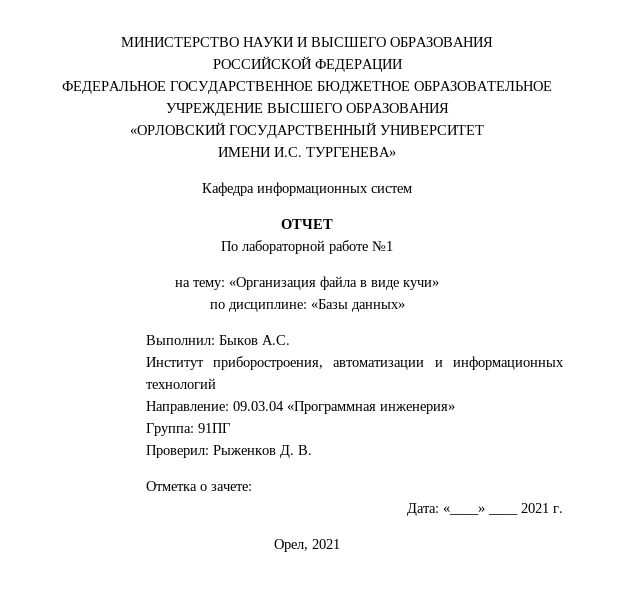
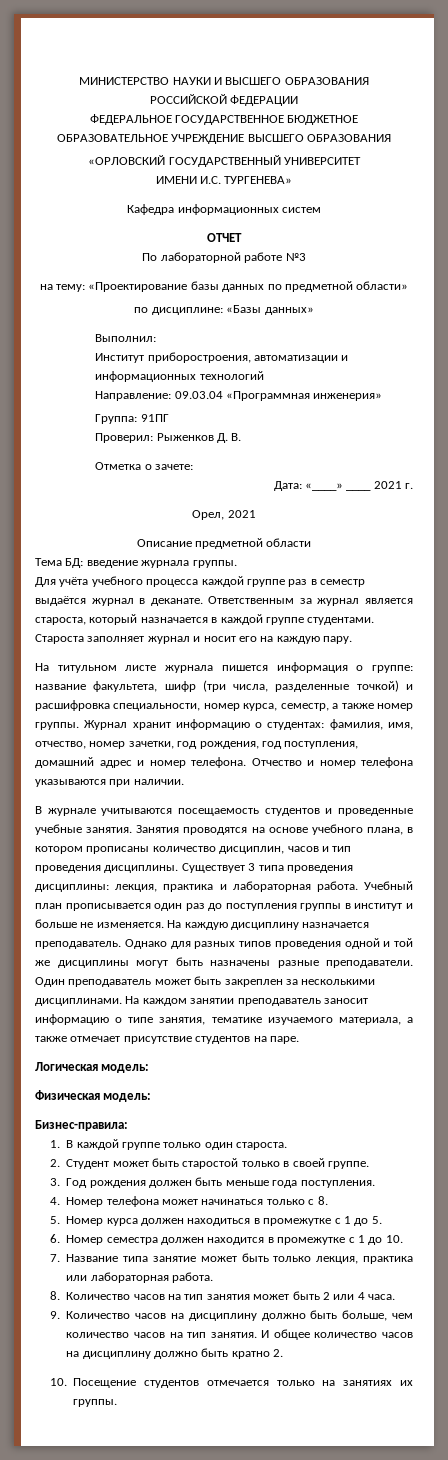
[372,241,393,251] №1 -> [285,253,306,261] №3
[229,276,439,290] «Организация файла в виде кучи» -> [88,281,409,292] «Проектирование базы данных по предметной области»
[218,335,290,345] Быков А.С. -> (157, 338) none
(340, 544) none -> [136,538,312,549] [35,558,237,568] [35,576,365,587] [35,596,413,606] [35,614,375,625] [35,634,352,644] [35,662,414,673] [35,680,413,692] [35,700,413,711] [35,719,413,730] [35,741,359,749] [35,757,413,768] [35,779,184,787] [35,806,413,816] [35,824,413,835] [35,846,352,854] [35,863,353,873] [35,881,413,892] [35,903,413,911] [35,919,370,930] [35,938,413,949] [35,957,413,968] [35,976,376,987] [35,996,368,1006] [35,1014,413,1025] [35,1036,299,1044] [35,1062,150,1073] [35,1090,152,1102] [35,1120,128,1131] [50,1139,288,1150] [50,1158,369,1169] [50,1177,375,1188] [50,1196,328,1207] [50,1216,382,1226] [50,1234,403,1245] [50,1253,413,1264] [66,1272,214,1283] [50,1291,396,1300] [50,1310,413,1321] [66,1329,414,1340] [66,1348,284,1359] [50,1378,413,1388] [73,1399,118,1407] // Описание предметной области // Тема БД: введение журнала группы. // Для учёта учебного процесса каждой группе раз в семестр выдаётся журнал в деканате. Ответственным за журнал является староста, который назначается в каждой группе студентами. Староста заполняет журнал и носит его на каждую пару. // На титульном листе журнала пишется информация о группе: название факультета, шифр (три числа, разделенные точкой) и расшифровка специальности, номер курса, семестр, а также номер группы. Журнал хранит информацию о студентах: фамилия, имя, отчество, номер зачетки, год рождения, год поступления, домашний адрес и номер телефона. Отчество и номер телефона указываются при наличии. // В журнале учитываются посещаемость студентов и проведенные учебные занятия. Занятия проводятся на основе учебного плана, в котором прописаны количество дисциплин, часов и тип проведения дисциплины. Существует 3 типа проведения дисциплины: лекция, практика и лабораторная работа. Учебный план прописывается один раз до поступления группы в институт и больше не изменяется. На каждую дисциплину назначается преподаватель. Однако для разных типов проведения одной и той же дисциплины могут быть назначены разные преподаватели. Один преподаватель может быть закреплен за несколькими дисциплинами. На каждом занятии преподаватель заносит информацию о типе занятия, тематике изучаемого материала, а также отмечает присутствие студентов на паре. // Логическая модель: // Физическая модель: // Бизнес-правила: // 1. В каждой группе только один староста. // 2. Студент может быть старостой только в своей группе. // 3. Год рождения должен быть меньше года поступления. // 4. Номер телефона может начинаться только с 8. // 5. Номер курса должен находиться в промежутке с 1 до 5. // 6. Номер семестра должен находится в промежутке с 1 до 10. // 7. Название типа занятие может быть только лекция, практика или лабораторная работа. // 8. Количество часов на тип занятия может быть 2 или 4 часа. // 9. Количество часов на дисциплину должно быть больше, чем количество часов на тип занятия. И общее количество часов на дисциплину должно быть кратно 2. // 10. Посещение студентов отмечается только на занятиях их группы.

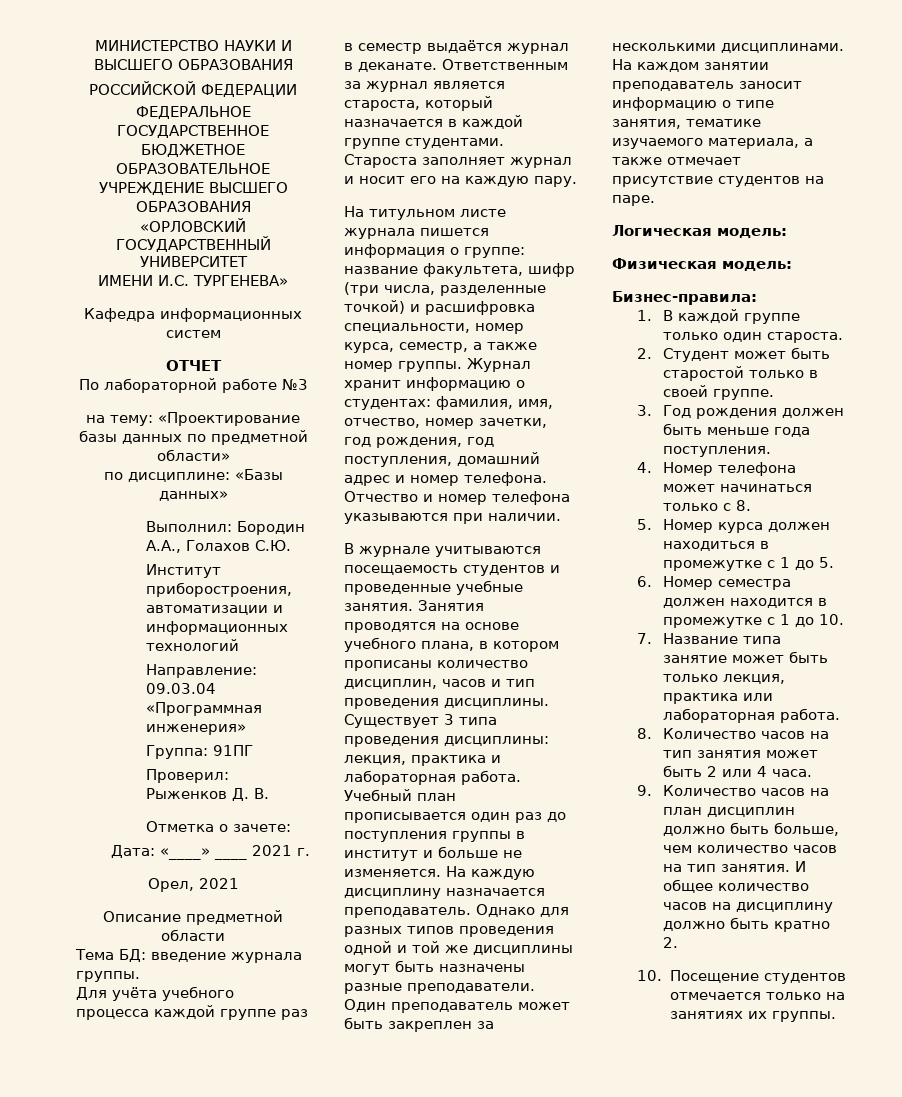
(157, 338) none -> [237,521,306,535] [146,540,292,553] Бородин А.А., Голахов С.Ю.
[188,1313,257,1321] дисциплину -> [662,807,795,817] план дисциплин

